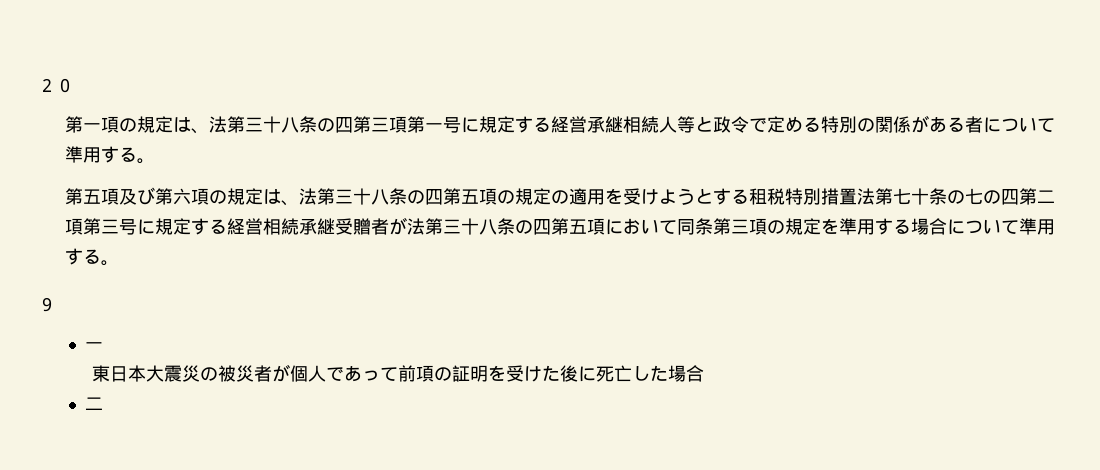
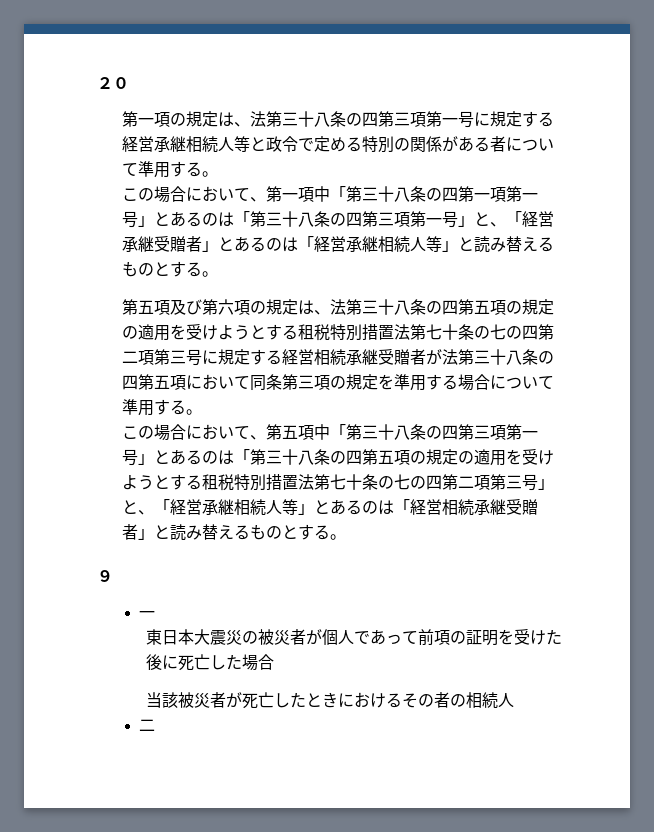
(156, 161) none -> [121,186,538,203] [121,211,554,228] [121,236,554,252] [121,261,218,277] // この場合において、第一項中「第三十八条の四第一項第一号」とあるのは「第三十八条の四第三項第一号」と、「経営承継受贈者」とあるのは「経営承継相続人等」と読み替えるものとする。
(120, 263) none -> [121,424,538,441] [121,449,554,466] [121,474,554,491] [121,499,538,515] [121,524,346,540] // この場合において、第五項中「第三十八条の四第三項第一号」とあるのは「第三十八条の四第五項の規定の適用を受けようとする租税特別措置法第七十条の七の四第二項第三号」と、「経営承継相続人等」とあるのは「経営相続承継受贈者」と読み替えるものとする。
(705, 373) none -> [146,692,515,709] // 当該被災者が死亡したときにおけるその者の相続人

